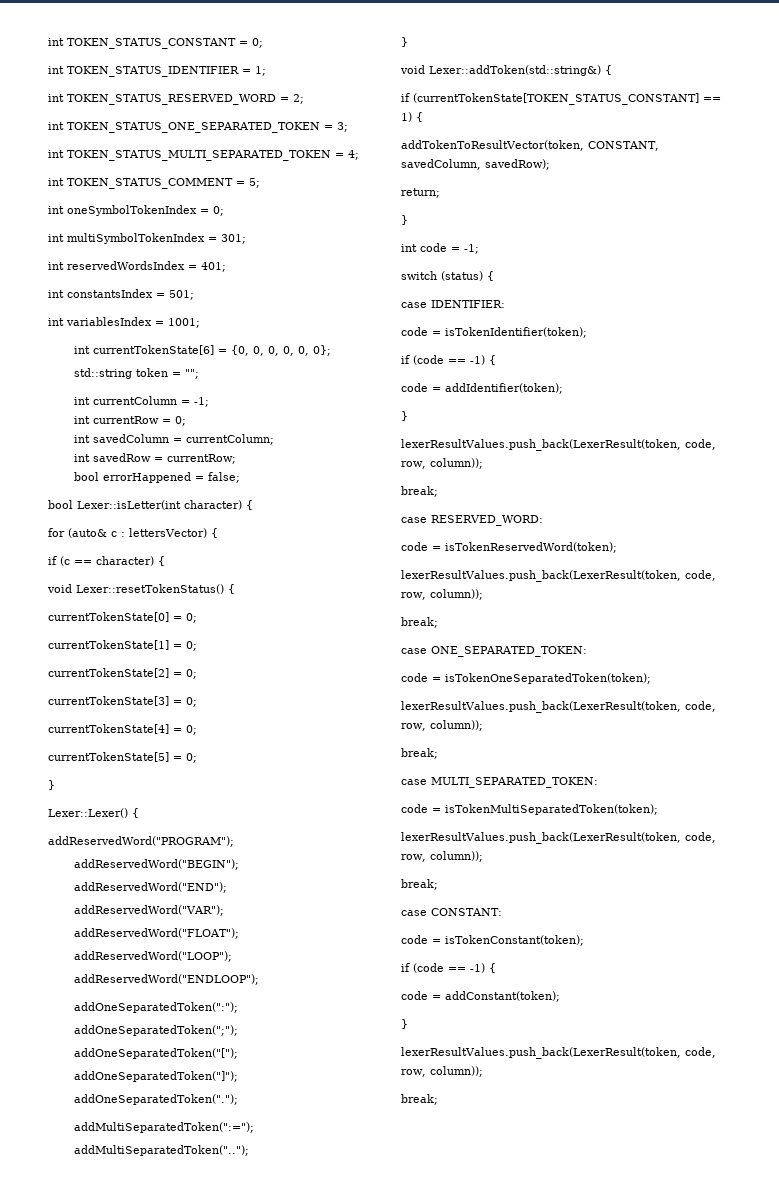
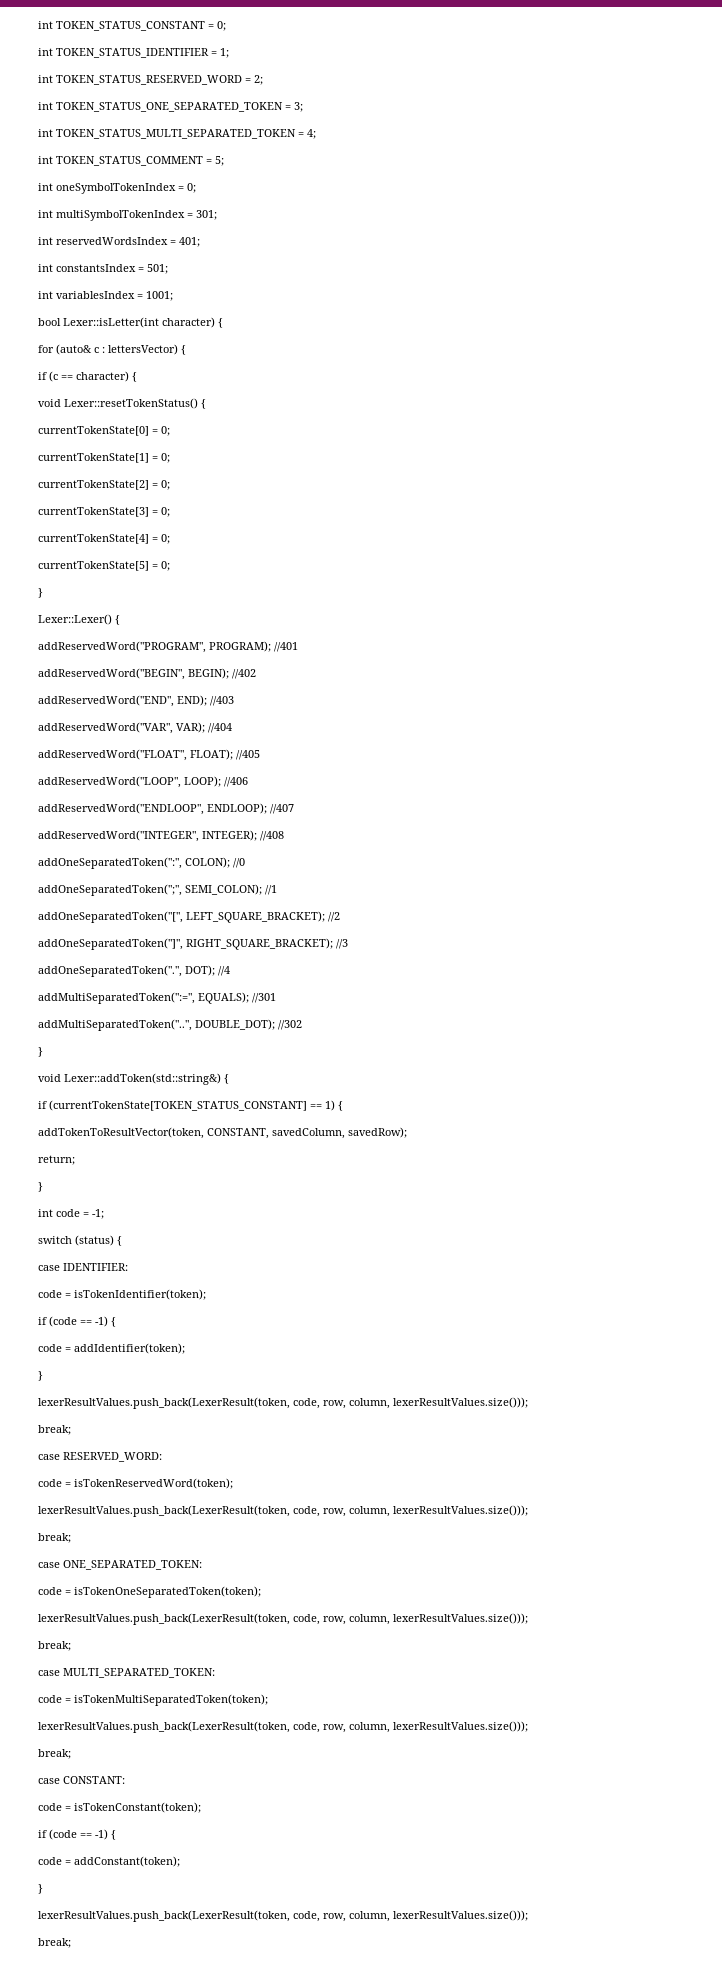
[74,345,332,356] [74,368,200,379] [74,396,210,407] [74,416,187,426] [74,434,275,445] [74,453,237,464] [74,472,241,483] // int currentTokenState[6] = {0, 0, 0, 0, 0, 0}; // std::string token = ""; // int currentColumn = -1; // int currentRow = 0; // int savedColumn = currentColumn; // int savedRow = currentRow; // bool errorHappened = false; -> (173, 296) none
[48,836,234,847] [74,859,240,870] [74,882,228,893] [74,905,225,916] [74,928,240,939] [74,951,233,962] [74,974,260,985] [74,1002,239,1013] [74,1025,239,1036] [74,1048,239,1059] [74,1071,239,1082] [74,1094,239,1105] [74,1122,255,1133] [74,1145,250,1156] addReservedWord("PROGRAM"); // addReservedWord("BEGIN"); // addReservedWord("END"); // addReservedWord("VAR"); // addReservedWord("FLOAT"); // addReservedWord("LOOP"); // addReservedWord("ENDLOOP"); // addOneSeparatedToken(":"); // addOneSeparatedToken(";"); // addOneSeparatedToken("["); // addOneSeparatedToken("]"); // addOneSeparatedToken("."); // addMultiSeparatedToken(":="); // addMultiSeparatedToken(".."); -> [38,641,298,653] [38,668,256,680] [38,695,234,707] [38,722,232,734] [38,749,260,761] [38,776,248,788] [38,803,294,815] [38,830,284,842] [38,857,245,869] [38,884,277,896] [38,911,340,923] [38,938,348,950] [38,965,230,977] [38,992,276,1004] [38,1019,302,1031] addReservedWord("PROGRAM", PROGRAM); //401 // addReservedWord("BEGIN", BEGIN); //402 // addReservedWord("END", END); //403 // addReservedWord("VAR", VAR); //404 // addReservedWord("FLOAT", FLOAT); //405 // addReservedWord("LOOP", LOOP); //406 // addReservedWord("ENDLOOP", ENDLOOP); //407 // addReservedWord("INTEGER", INTEGER); //408 // addOneSeparatedToken(":", COLON); //0 // addOneSeparatedToken(";", SEMI_COLON); //1 // addOneSeparatedToken("[", LEFT_SQUARE_BRACKET); //2 // addOneSeparatedToken("]", RIGHT_SQUARE_BRACKET); //3 // addOneSeparatedToken(".", DOT); //4 // addMultiSeparatedToken(":=", EQUALS); //301 // addMultiSeparatedToken("..", DOUBLE_DOT); //302
[429,458,483,469] column)); -> [349,1397,528,1409] column, lexerResultValues.size()));
[429,589,483,600] column)); -> [349,1505,528,1517] column, lexerResultValues.size()));
[429,720,483,731] column)); -> [349,1613,528,1625] column, lexerResultValues.size()));
[429,851,483,862] column)); -> [349,1721,528,1733] column, lexerResultValues.size()));
[429,1066,483,1077] column)); -> [349,1910,528,1922] column, lexerResultValues.size()));

